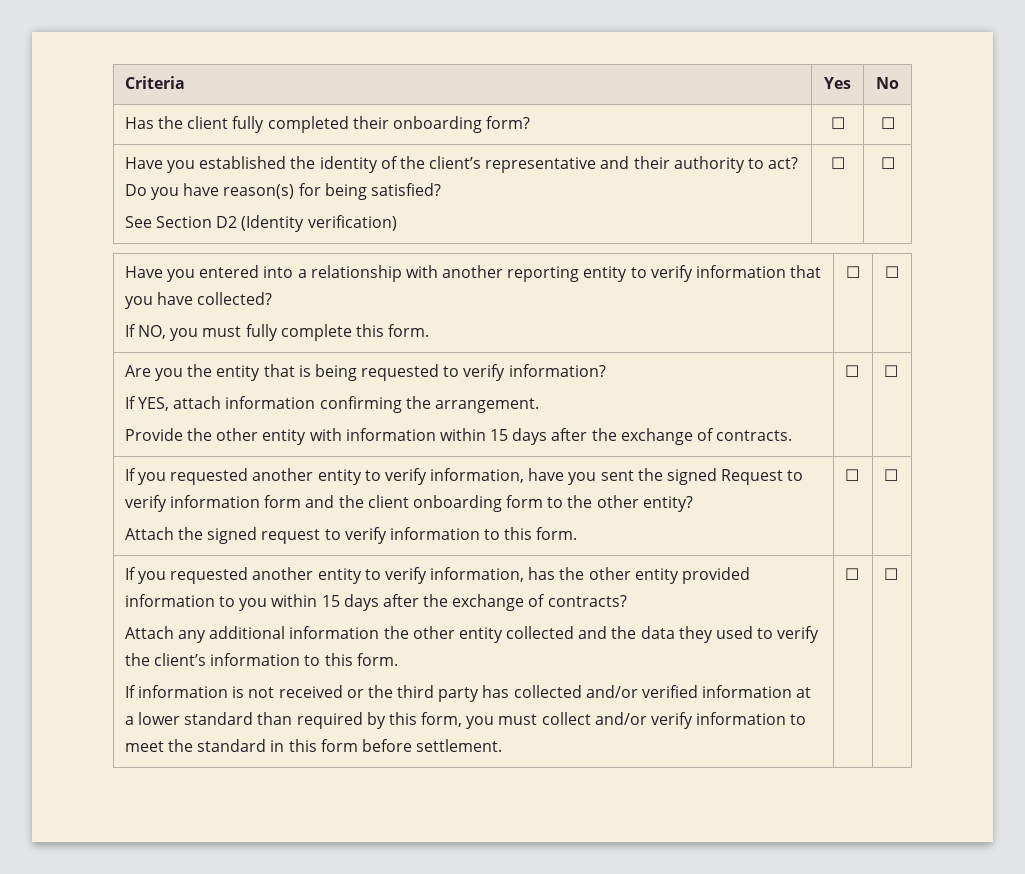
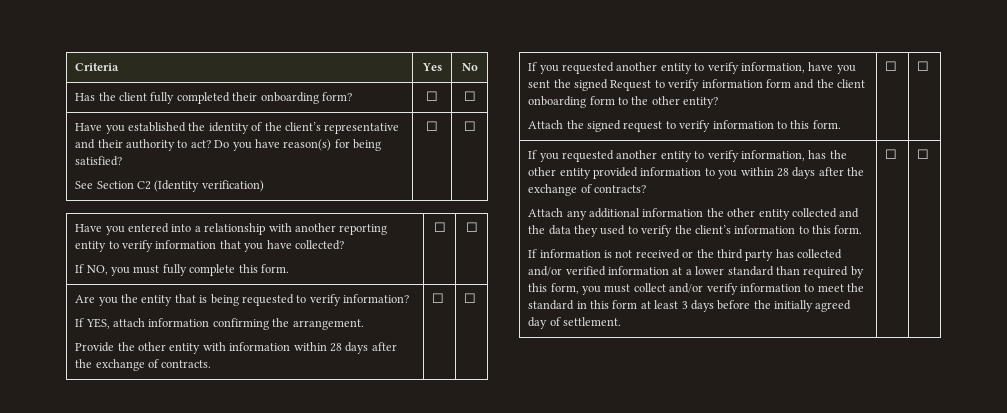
[216,216,238,228] D2 -> [137,181,152,190] C2
[490,429,509,441] 15 -> [329,343,342,352] 28
[321,595,340,607] 15 -> [776,168,789,177] 28
[361,739,412,752] before -> [640,300,852,312] [528,317,561,329] at least 3 days before the initially agreed day of

